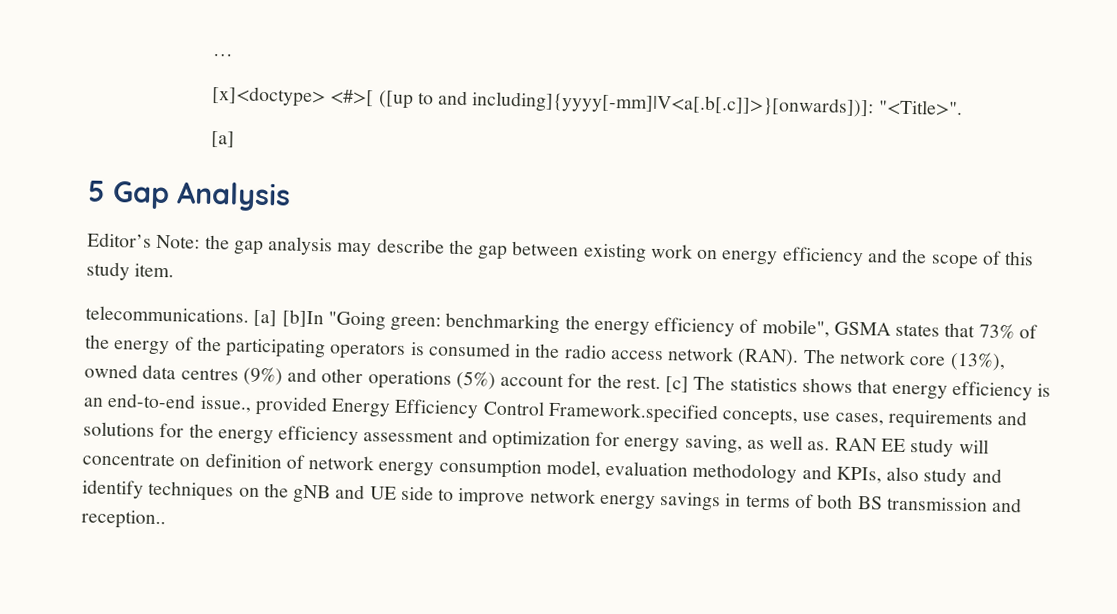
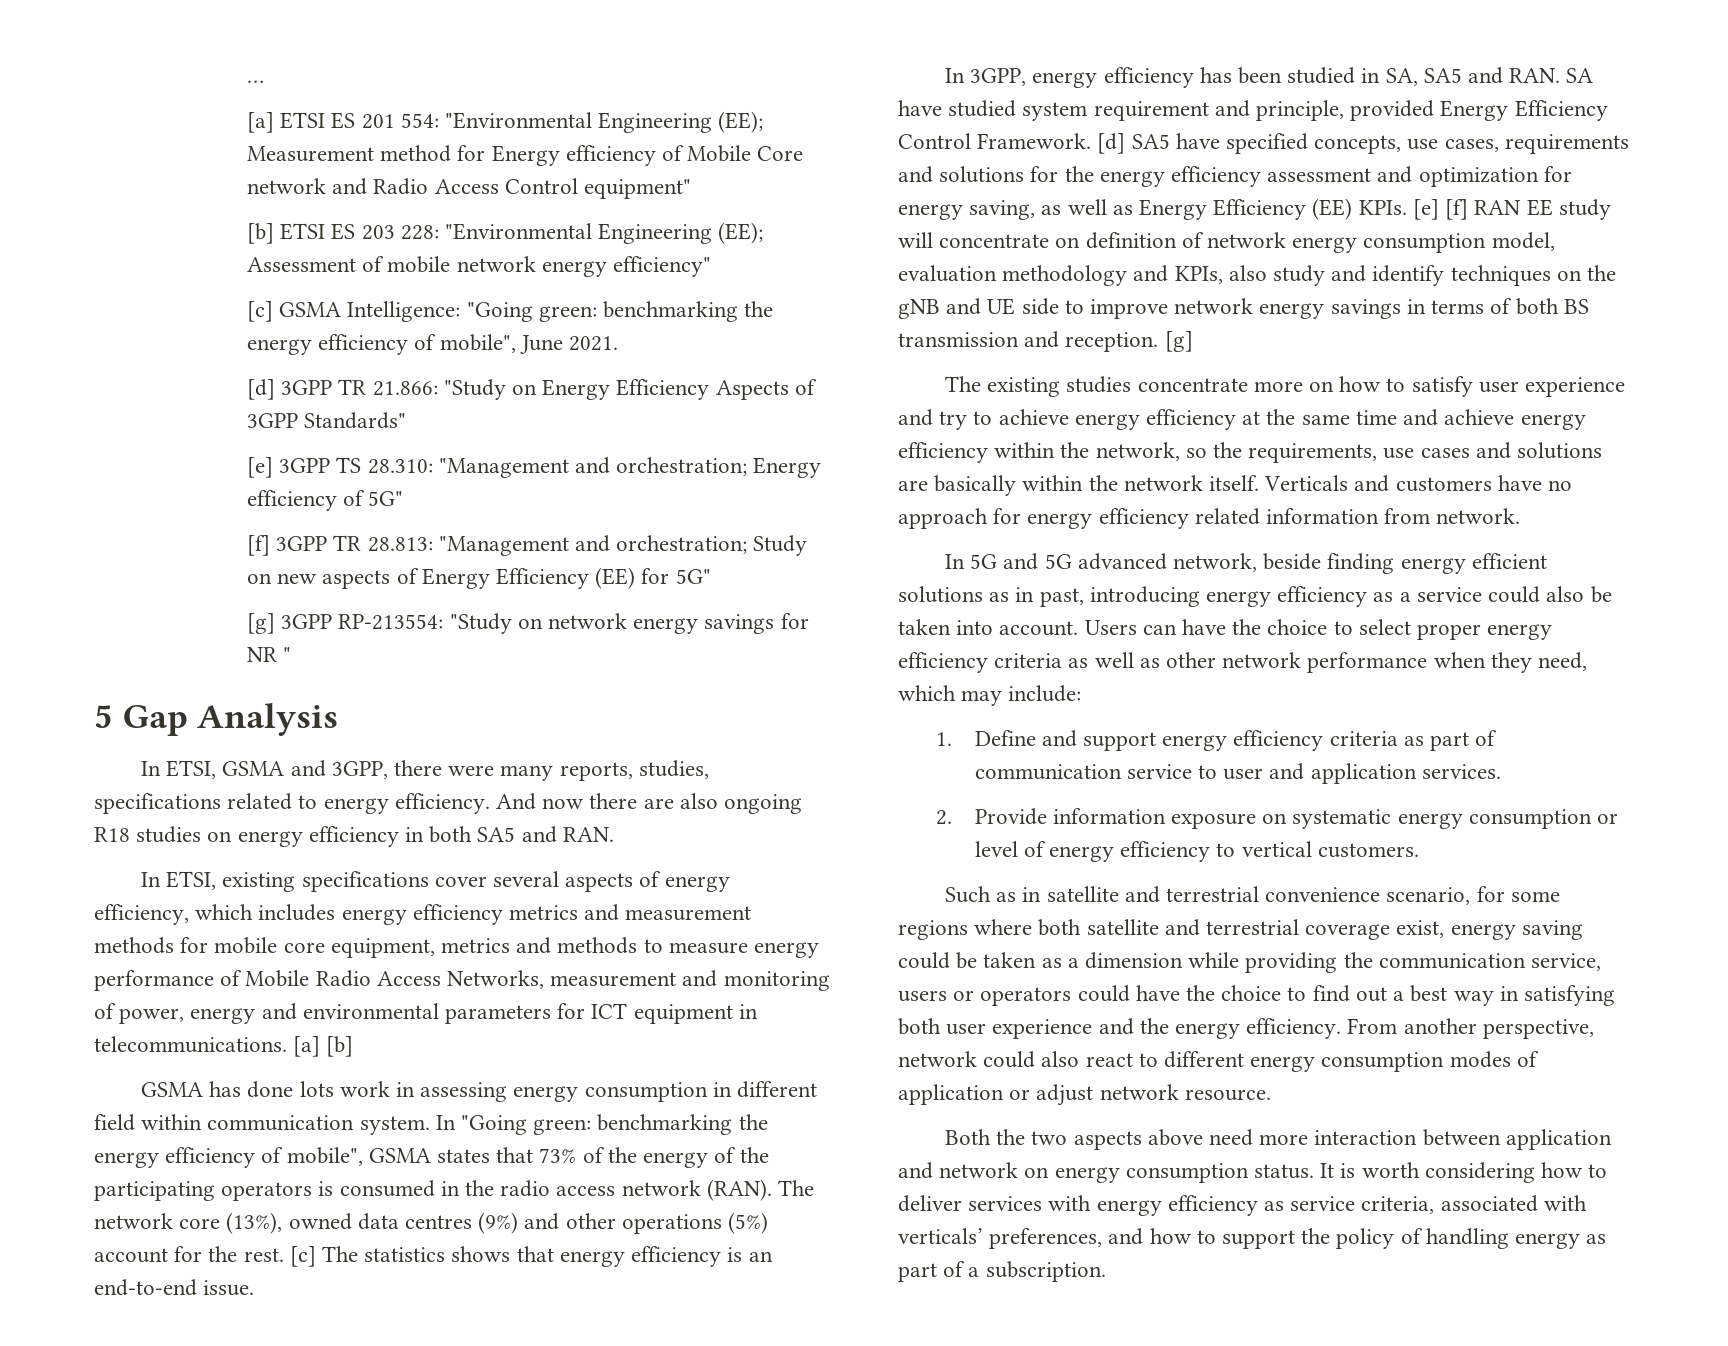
[211,86,963,119] [211,130,236,148] [88,180,291,212] [87,232,1035,270] [86,261,175,281] [85,305,324,328] [x]<doctype> <#>[ ([up to and including]{yyyy[-mm]|V<a[.b[.c]]>}[onwards])]: "<Title>". // [a] // 5 Gap Analysis // Editor’s Note: the gap analysis may describe the gap between existing work on energy efficiency and the scope of this study item. // telecommunications. [a] [b]In -> [247,111,764,133] [247,145,804,166] [247,178,692,199] [247,222,764,244] [247,256,712,277] [247,301,774,322] [247,334,619,355] [247,379,817,400] [247,412,407,429] [247,457,822,478] [247,490,404,511] [247,535,808,556] [247,567,711,589] [247,613,809,634] [247,647,292,662] [94,703,339,736] [140,760,709,781] [94,793,803,814] [94,826,614,847] [140,871,730,892] [94,904,752,925] [94,937,820,958] [94,970,830,991] [94,1003,758,1024] [94,1036,354,1057] [140,1081,817,1102] [94,1114,456,1135] [a] ETSI ES 201 554: "Environmental Engineering (EE); Measurement method for Energy efficiency of Mobile Core network and Radio Access Control equipment" // [b] ETSI ES 203 228: "Environmental Engineering (EE); Assessment of mobile network energy efficiency" // [c] GSMA Intelligence: "Going green: benchmarking the energy efficiency of mobile", June 2021. // [d] 3GPP TR 21.866: "Study on Energy Efficiency Aspects of 3GPP Standards" // [e] 3GPP TS 28.310: "Management and orchestration; Energy efficiency of 5G" // [f] 3GPP TR 28.813: "Management and orchestration; Study on new aspects of Energy Efficiency (EE) for 5G" // [g] 3GPP RP-213554: "Study on network energy savings for NR " // 5 Gap Analysis // In ETSI, GSMA and 3GPP, there were many reports, studies, specifications related to energy efficiency. And now there are also ongoing R18 studies on energy efficiency in both SA5 and RAN. // In ETSI, existing specifications cover several aspects of energy efficiency, which includes energy efficiency metrics and measurement methods for mobile core equipment, metrics and methods to measure energy performance of Mobile Radio Access Networks, measurement and monitoring of power, energy and environmental parameters for ICT equipment in telecommunications. [a] [b] // GSMA has done lots work in assessing energy consumption in different field within communication system. In
[199,395,719,425] issue., provided Energy Efficiency Control Framework.specified -> [203,1280,255,1296] [944,67,1594,88] [898,100,1608,121] [898,133,1309,154] issue. // In 3GPP, energy efficiency has been studied in SA, SA5 and RAN. SA have studied system requirement and principle, provided Energy Efficiency Control Framework. [d] SA5 have specified
[807,441,831,451] as. -> [1112,198,1469,220] as Energy Efficiency (EE) KPIs. [e] [f]
[81,509,166,530] reception.. -> [1065,331,1193,352] [944,376,1625,397] [898,409,1586,430] [898,442,1603,463] [898,475,1573,496] [898,508,1521,529] [944,553,1547,574] [898,586,1612,607] [898,619,1553,640] [898,652,1588,673] [898,685,1082,706] [936,730,1498,751] [974,763,1501,784] [936,808,1618,829] [974,841,1419,862] [944,886,1560,905] [898,919,1583,940] [898,952,1602,973] [898,985,1615,1006] [898,1018,1594,1039] [898,1051,1539,1072] [898,1084,1271,1106] [944,1129,1612,1150] [898,1162,1608,1183] [898,1195,1587,1216] [898,1228,1607,1249] [898,1261,1106,1282] reception. [g] // The existing studies concentrate more on how to satisfy user experience and try to achieve energy efficiency at the same time and achieve energy efficiency within the network, so the requirements, use cases and solutions are basically within the network itself. Verticals and customers have no approach for energy efficiency related information from network. // In 5G and 5G advanced network, beside finding energy efficient solutions as in past, introducing energy efficiency as a service could also be taken into account. Users can have the choice to select proper energy efficiency criteria as well as other network performance when they need, which may include: // 1. Define and support energy efficiency criteria as part of communication service to user and application services. // 2. Provide information exposure on systematic energy consumption or level of energy efficiency to vertical customers. // Such as in satellite and terrestrial convenience scenario, for some regions where both satellite and terrestrial coverage exist, energy saving could be taken as a dimension while providing the communication service, users or operators could have the choice to find out a best way in satisfying both user experience and the energy efficiency. From another perspective, network could also react to different energy consumption modes of application or adjust network resource. // Both the two aspects above need more interaction between application and network on energy consumption status. It is worth considering how to deliver services with energy efficiency as service criteria, associated with verticals’ preferences, and how to support the policy of handling energy as part of a subscription.

